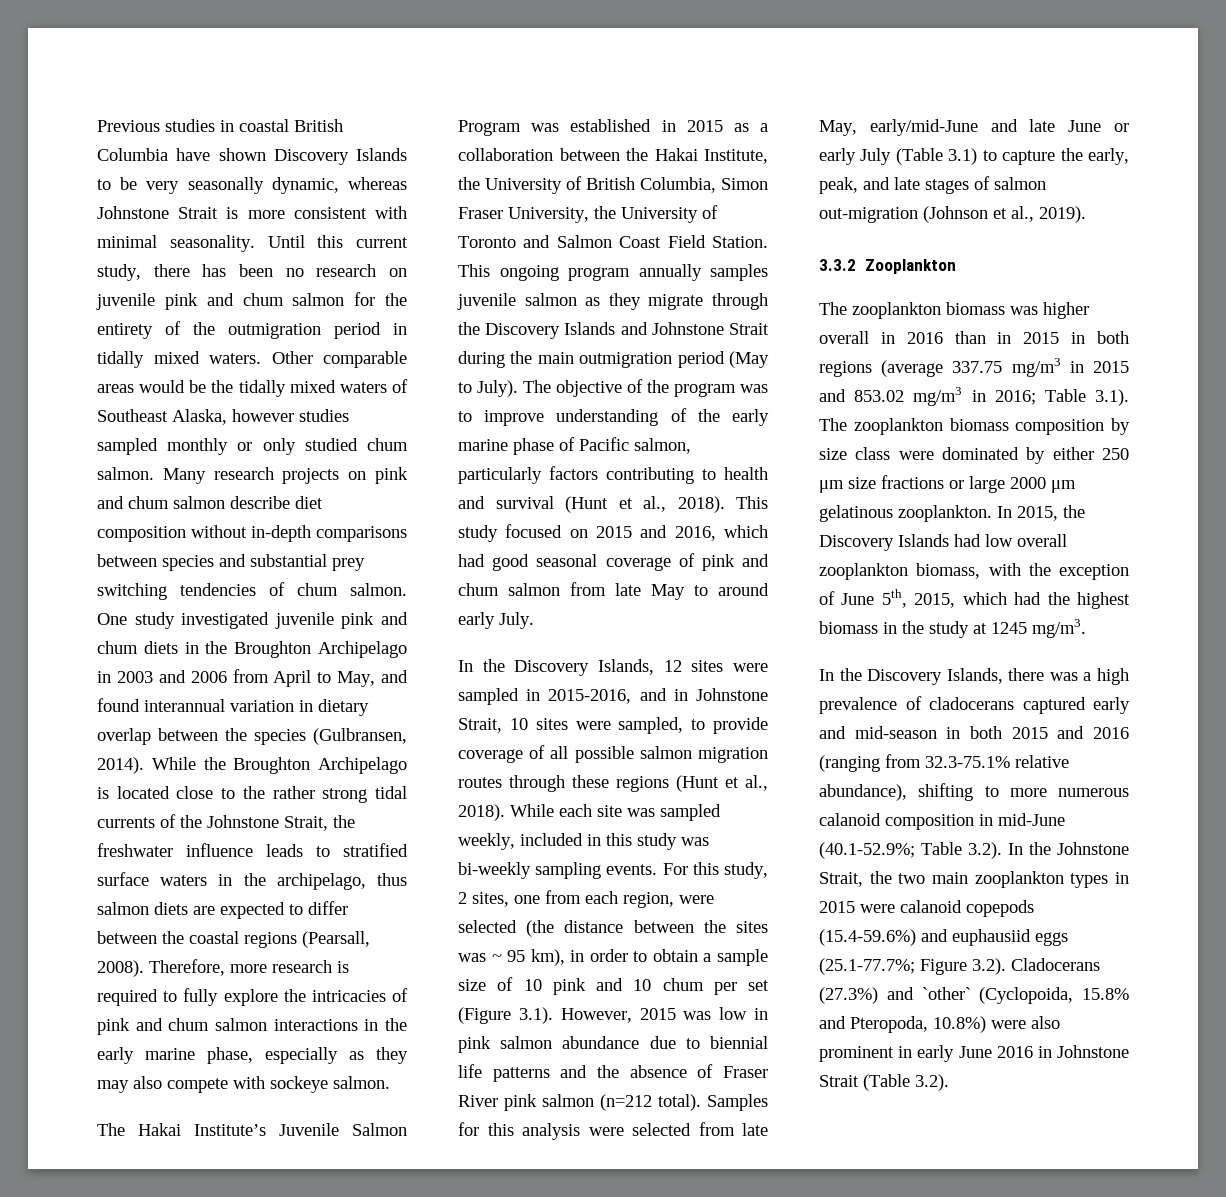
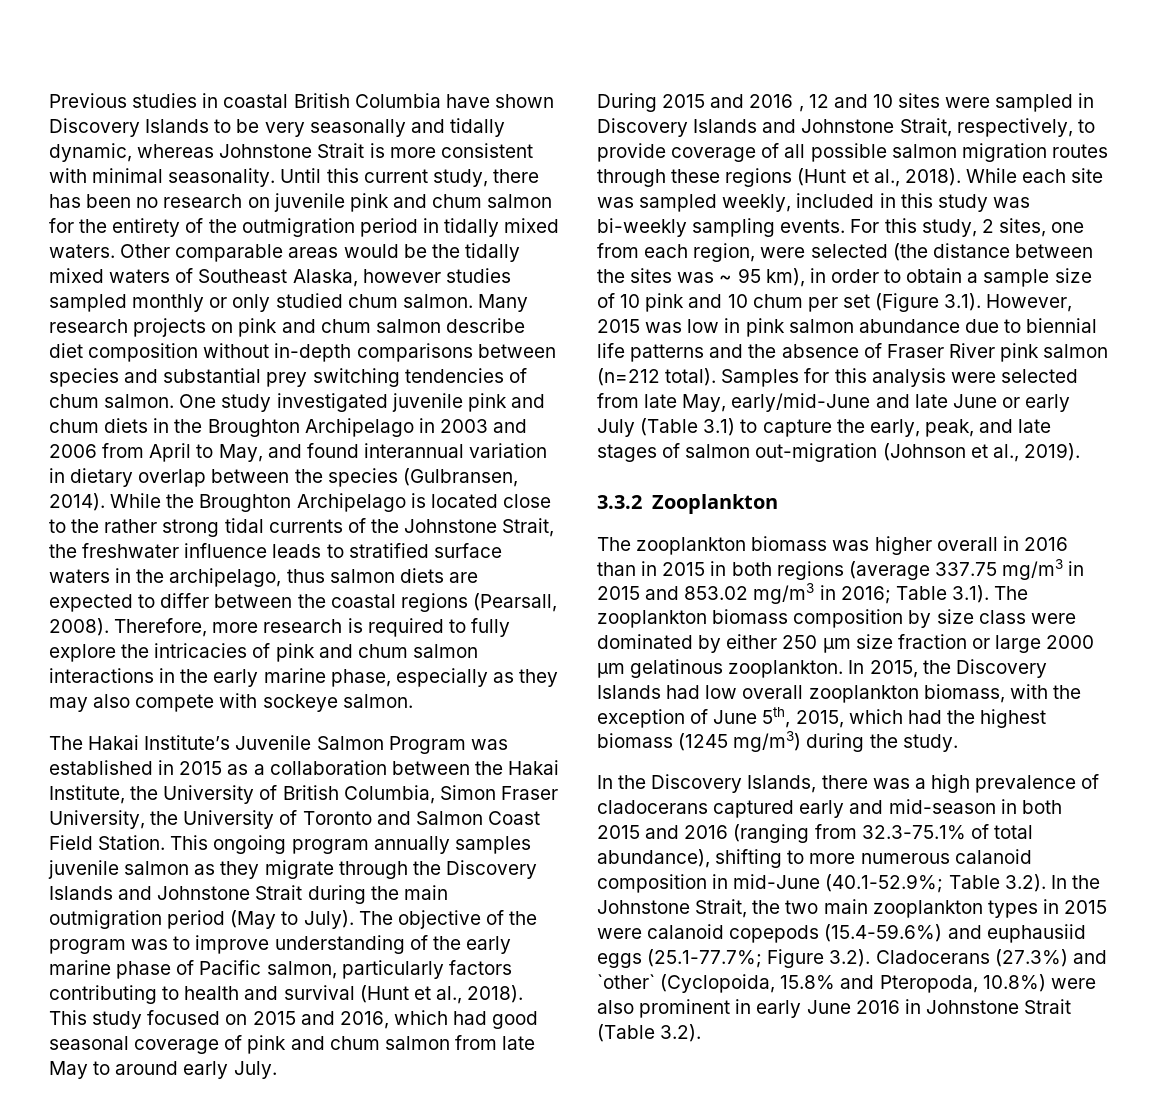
(264, 185) none -> [410,118,505,137] and tidally
[458,659,768,676] [458,688,768,705] [458,717,684,734] In the Discovery Islands, 12 sites were sampled in 2015-2016, and in Johnstone Strait, 10 sites were sampled, -> [597,93,1095,112] [597,118,1073,137] During 2015 and 2016 , 12 and 10 sites were sampled in Discovery Islands and Johnstone Strait, respectively,
[881,475,944,489] fractions -> [897,634,967,649] fraction
[883,619,1086,638] in the study at 1245 mg/m3. -> [678,731,958,752] (1245 mg/m3) during the study.
[1015,755,1069,768] relative -> [970,824,1033,839] of total

